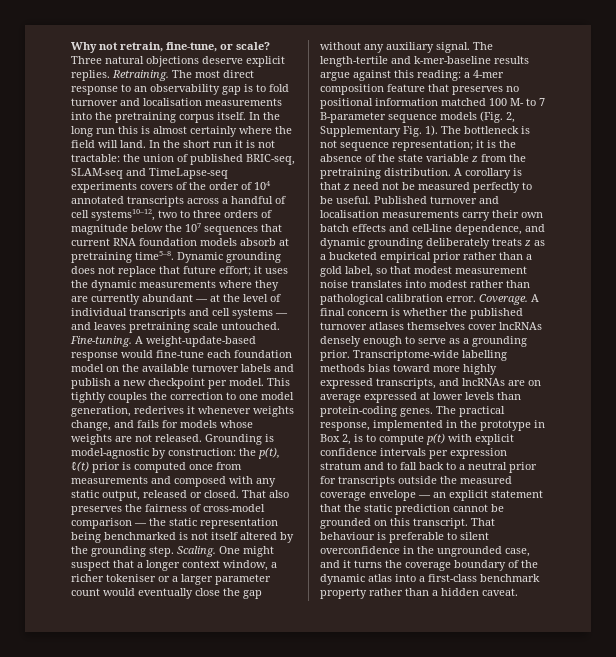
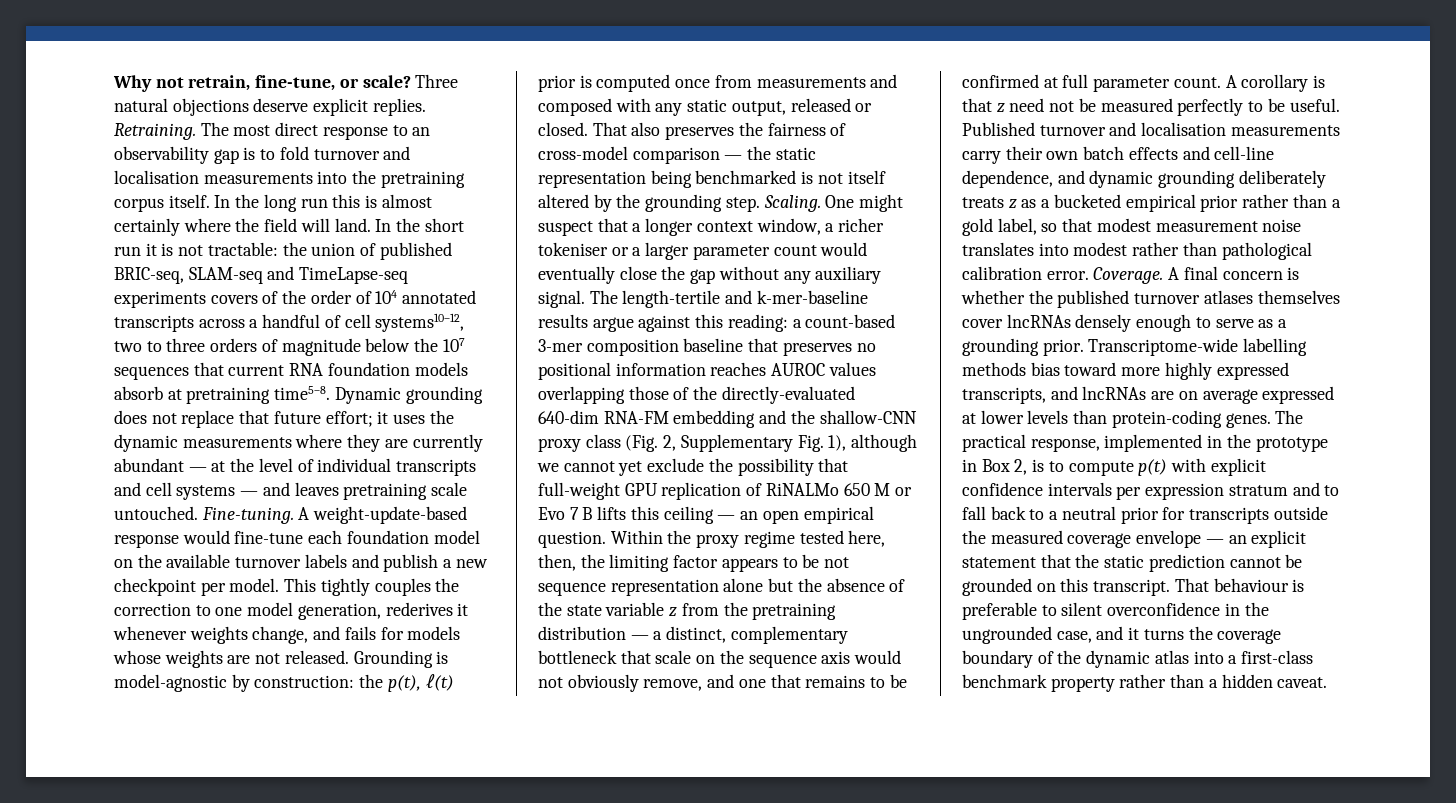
[473,70,504,78] [320,84,425,95] 4-mer composition feature -> [805,314,896,328] [538,338,744,356] count-based 3-mer composition baseline
[441,98,545,106] [320,111,515,123] [320,125,530,137] [320,140,496,151] matched 100 M- to 7 B-parameter sequence models (Fig. 2, Supplementary Fig. 1). The bottleneck is not sequence representation; it is -> [710,362,876,376] [538,386,855,404] [538,410,917,428] [538,434,918,452] [537,458,849,476] [538,482,913,500] [538,506,874,524] [538,530,886,548] [538,554,850,572] [538,578,794,596] reaches AUROC values overlapping those of the directly-evaluated 640-dim RNA-FM embedding and the shallow-CNN proxy class (Fig. 2, Supplementary Fig. 1), although we cannot yet exclude the possibility that full-weight GPU replication of RiNALMo 650 M or Evo 7 B lifts this ceiling — an open empirical question. Within the proxy regime tested here, then, the limiting factor appears to be not sequence representation alone but
[384,168,451,176] distribution. -> [538,626,848,644] [538,650,902,668] [538,674,907,692] [962,74,1221,92] distribution — a distinct, complementary bottleneck that scale on the sequence axis would not obviously remove, and one that remains to be confirmed at full parameter count.

